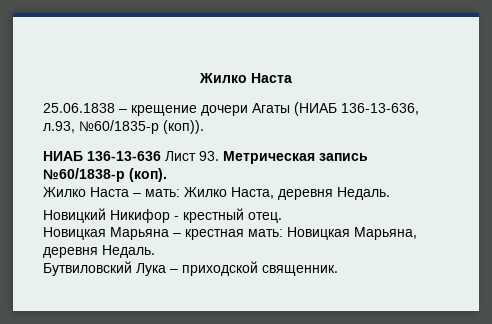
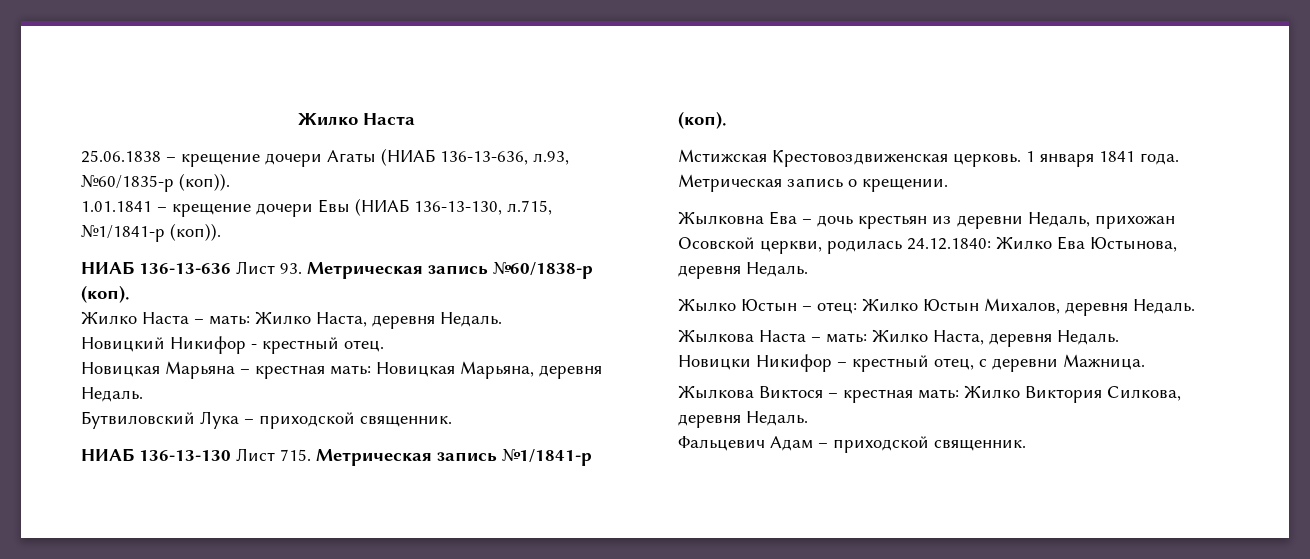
(204, 127) none -> [81,198,552,217] [81,223,221,242] // 1.01.1841 – крещение дочери Евы (НИАБ 136-13-130, л.715, №1/1841-р (коп)).
(338, 270) none -> [81,448,592,466] [678,111,727,129] [678,149,1179,167] [678,174,948,192] [678,211,1175,229] [678,236,1177,254] [678,262,808,279] [678,298,1195,316] [678,329,1119,347] [678,354,1145,372] [678,385,1181,403] [678,411,808,428] [678,436,1026,453] // НИАБ 136-13-130 Лист 715. Метрическая запись №1/1841-р (коп). // Мстижская Крестовоздвиженская церковь. 1 января 1841 года. Метрическая запись о крещении. // Жылковна Ева – дочь крестьян из деревни Недаль, прихожан Осовской церкви, родилась 24.12.1840: Жилко Ева Юстынова, деревня Недаль. // Жылко Юстын – отец: Жилко Юстын Михалов, деревня Недаль. // Жылкова Наста – мать: Жилко Наста, деревня Недаль. // Новицки Никифор – крестный отец, с деревни Мажница. // Жылкова Виктося – крестная мать: Жилко Виктория Силкова, деревня Недаль. // Фальцевич Адам – приходской священник.

